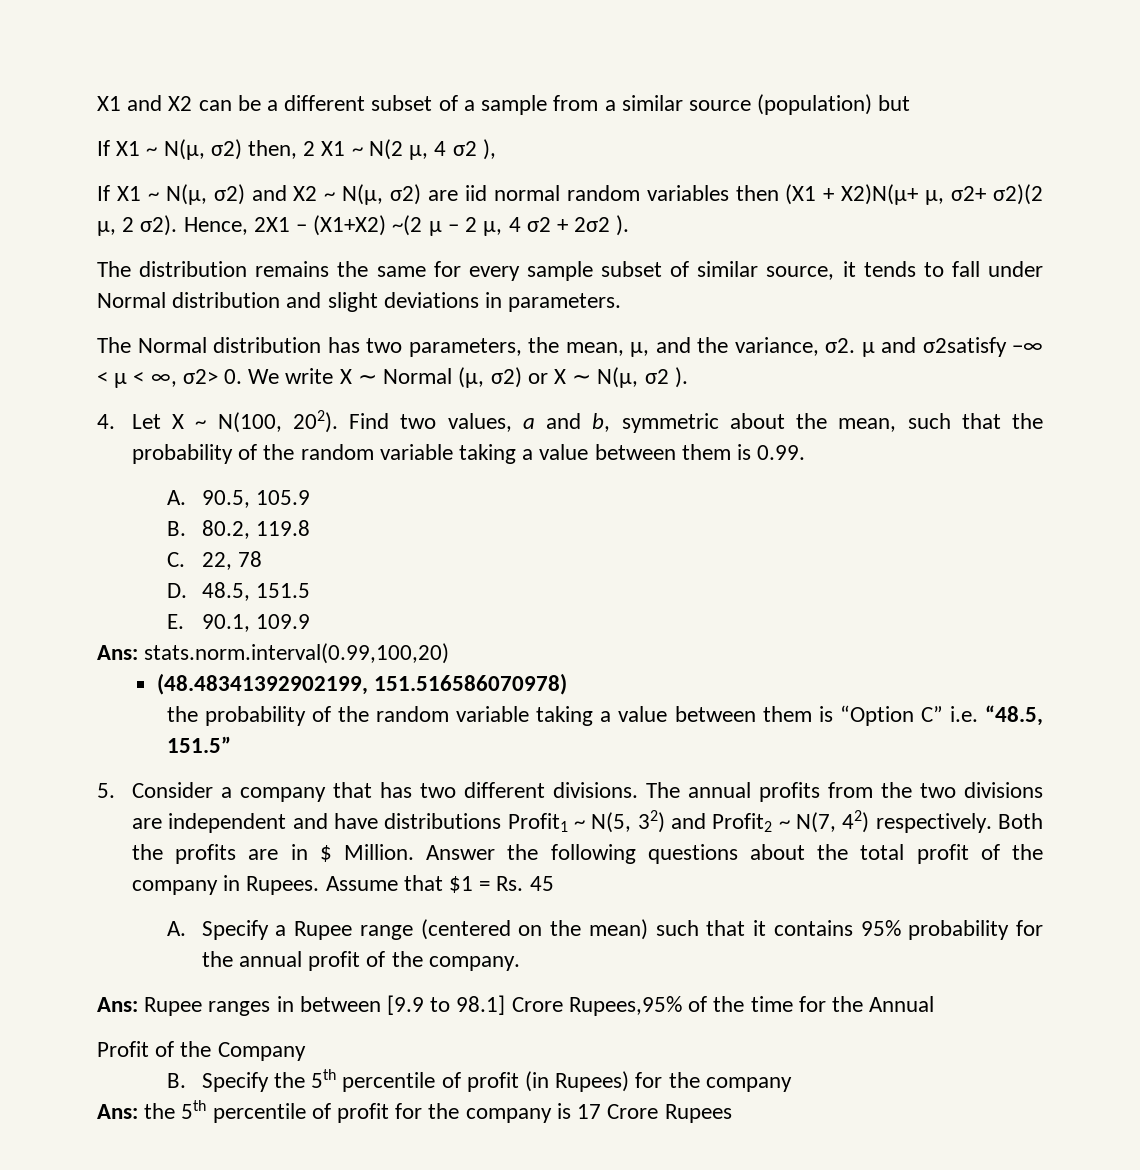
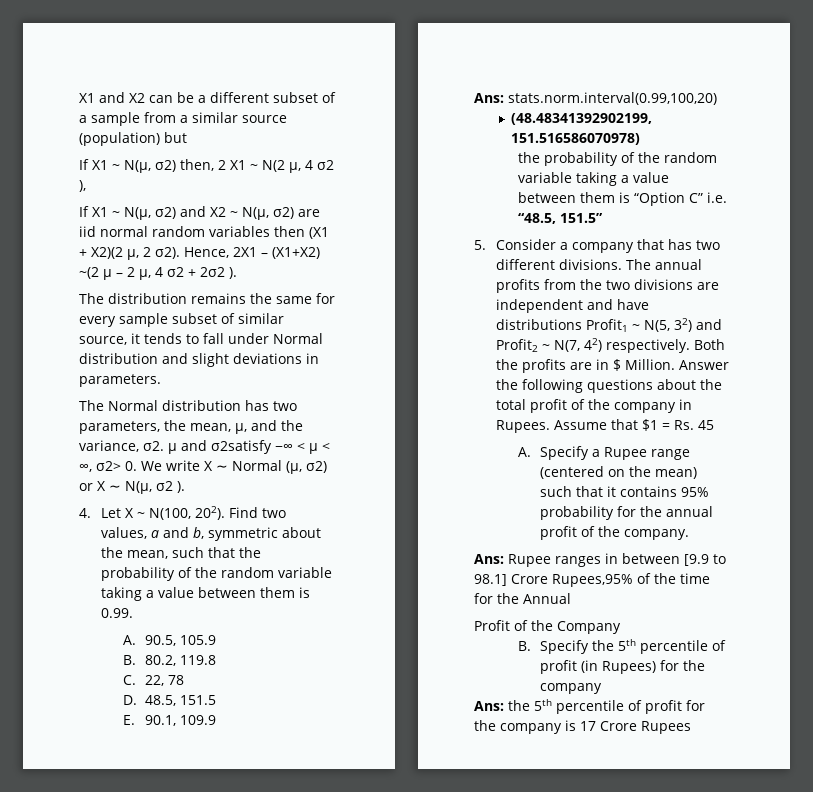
[841,184,1044,205] X2)N(μ+ μ, σ2+ σ2)(2 -> [91,247,123,259] X2)(2

